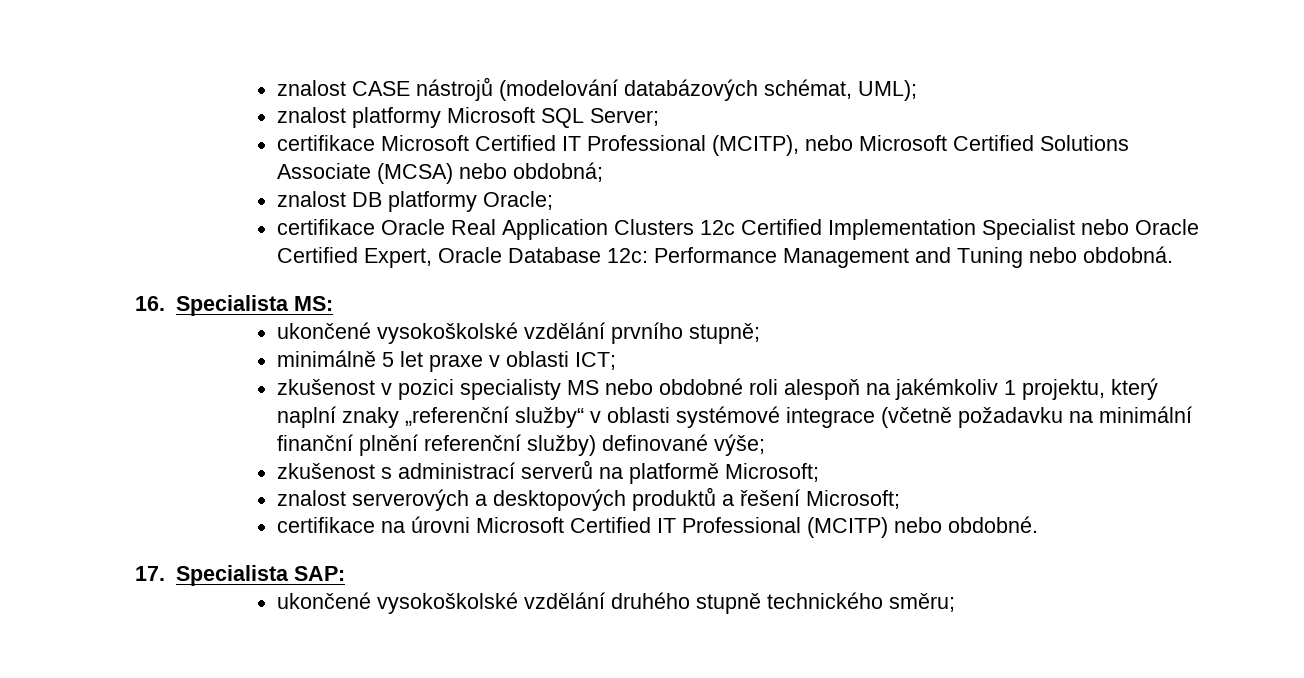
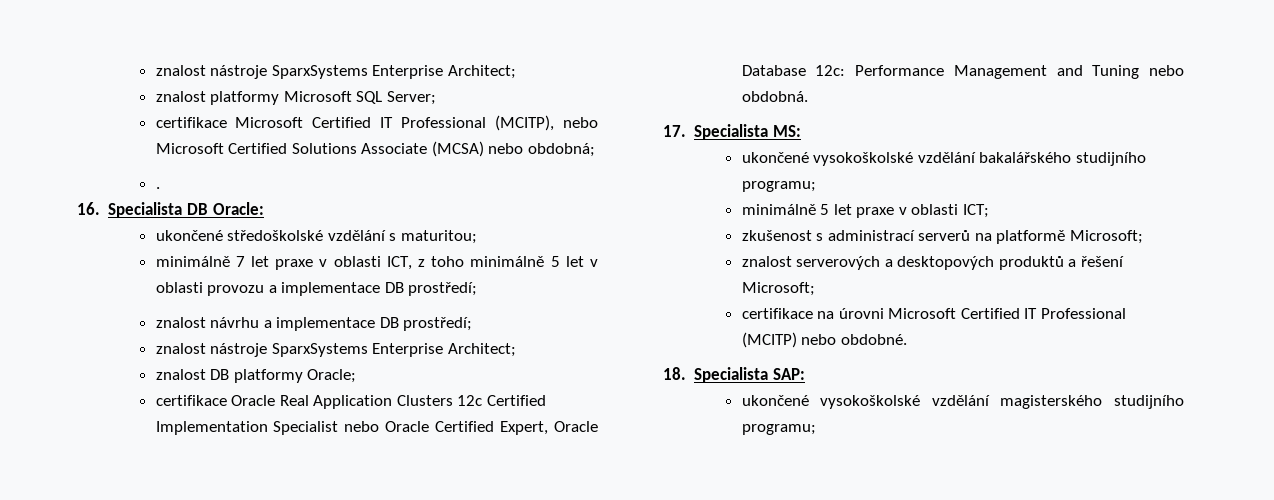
[277,77,918,101] znalost CASE nástrojů (modelování databázových schémat, UML); -> [155,65,516,79] znalost nástroje SparxSystems Enterprise Architect;
(604, 172) none -> [155,187,160,189] [76,202,264,218] [155,230,477,244] [155,256,598,270] [155,282,478,296] [155,317,473,331] [155,343,516,357] // . // 16. Specialista DB Oracle: // ukončené středoškolské vzdělání s maturitou; // minimálně 7 let praxe v oblasti ICT, z toho minimálně 5 let v oblasti provozu a implementace DB prostředí; // znalost návrhu a implementace DB prostředí; // znalost nástroje SparxSystems Enterprise Architect;
[135,296,166,311] 16. -> [662,125,686,137] 17.
[611,322,761,344] prvního stupně; -> [979,152,1146,166] [741,181,816,192] bakalářského studijního programu;
[277,378,1159,400] [277,406,1193,428] [277,434,766,456] // zkušenost v pozici specialisty MS nebo obdobné roli alespoň na jakémkoliv 1 projektu, který naplní znaky „referenční služby“ v oblasti systémové integrace (včetně požadavku na minimální finanční plnění referenční služby) definované výše; -> (990, 211) none
[135,566,166,581] 17. -> [662,367,686,380] 18.
[611,592,956,614] druhého stupně technického směru; -> [1000,395,1184,409] [741,424,816,435] magisterského studijního programu;

